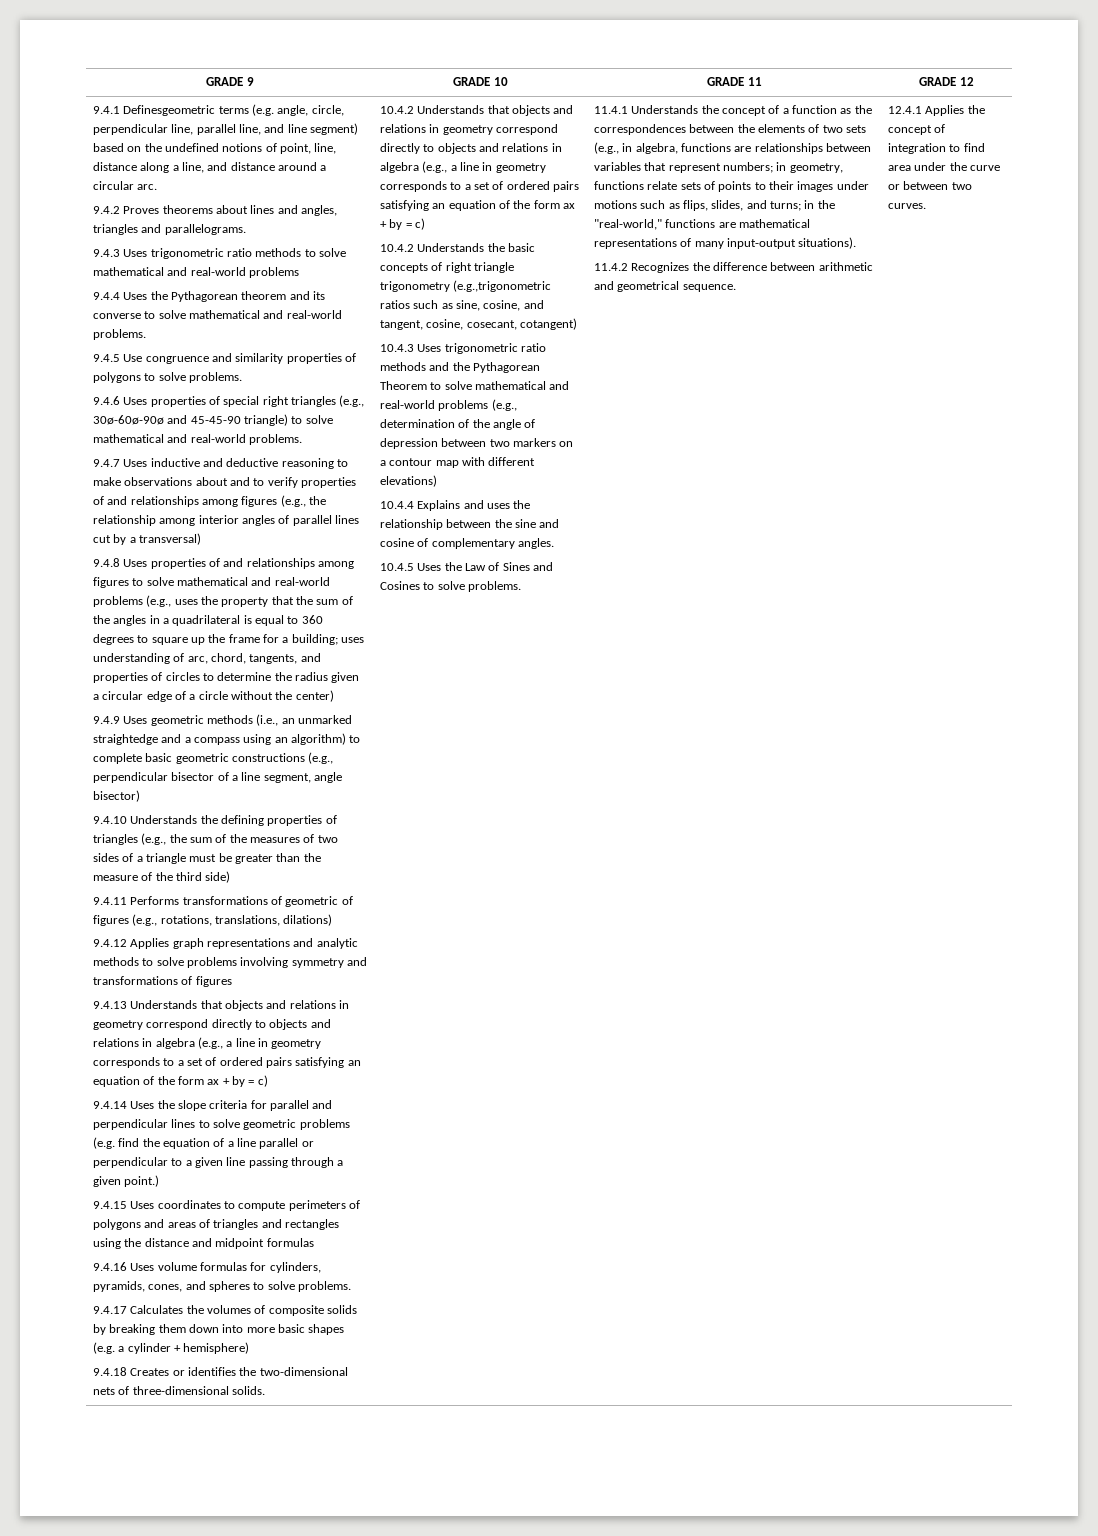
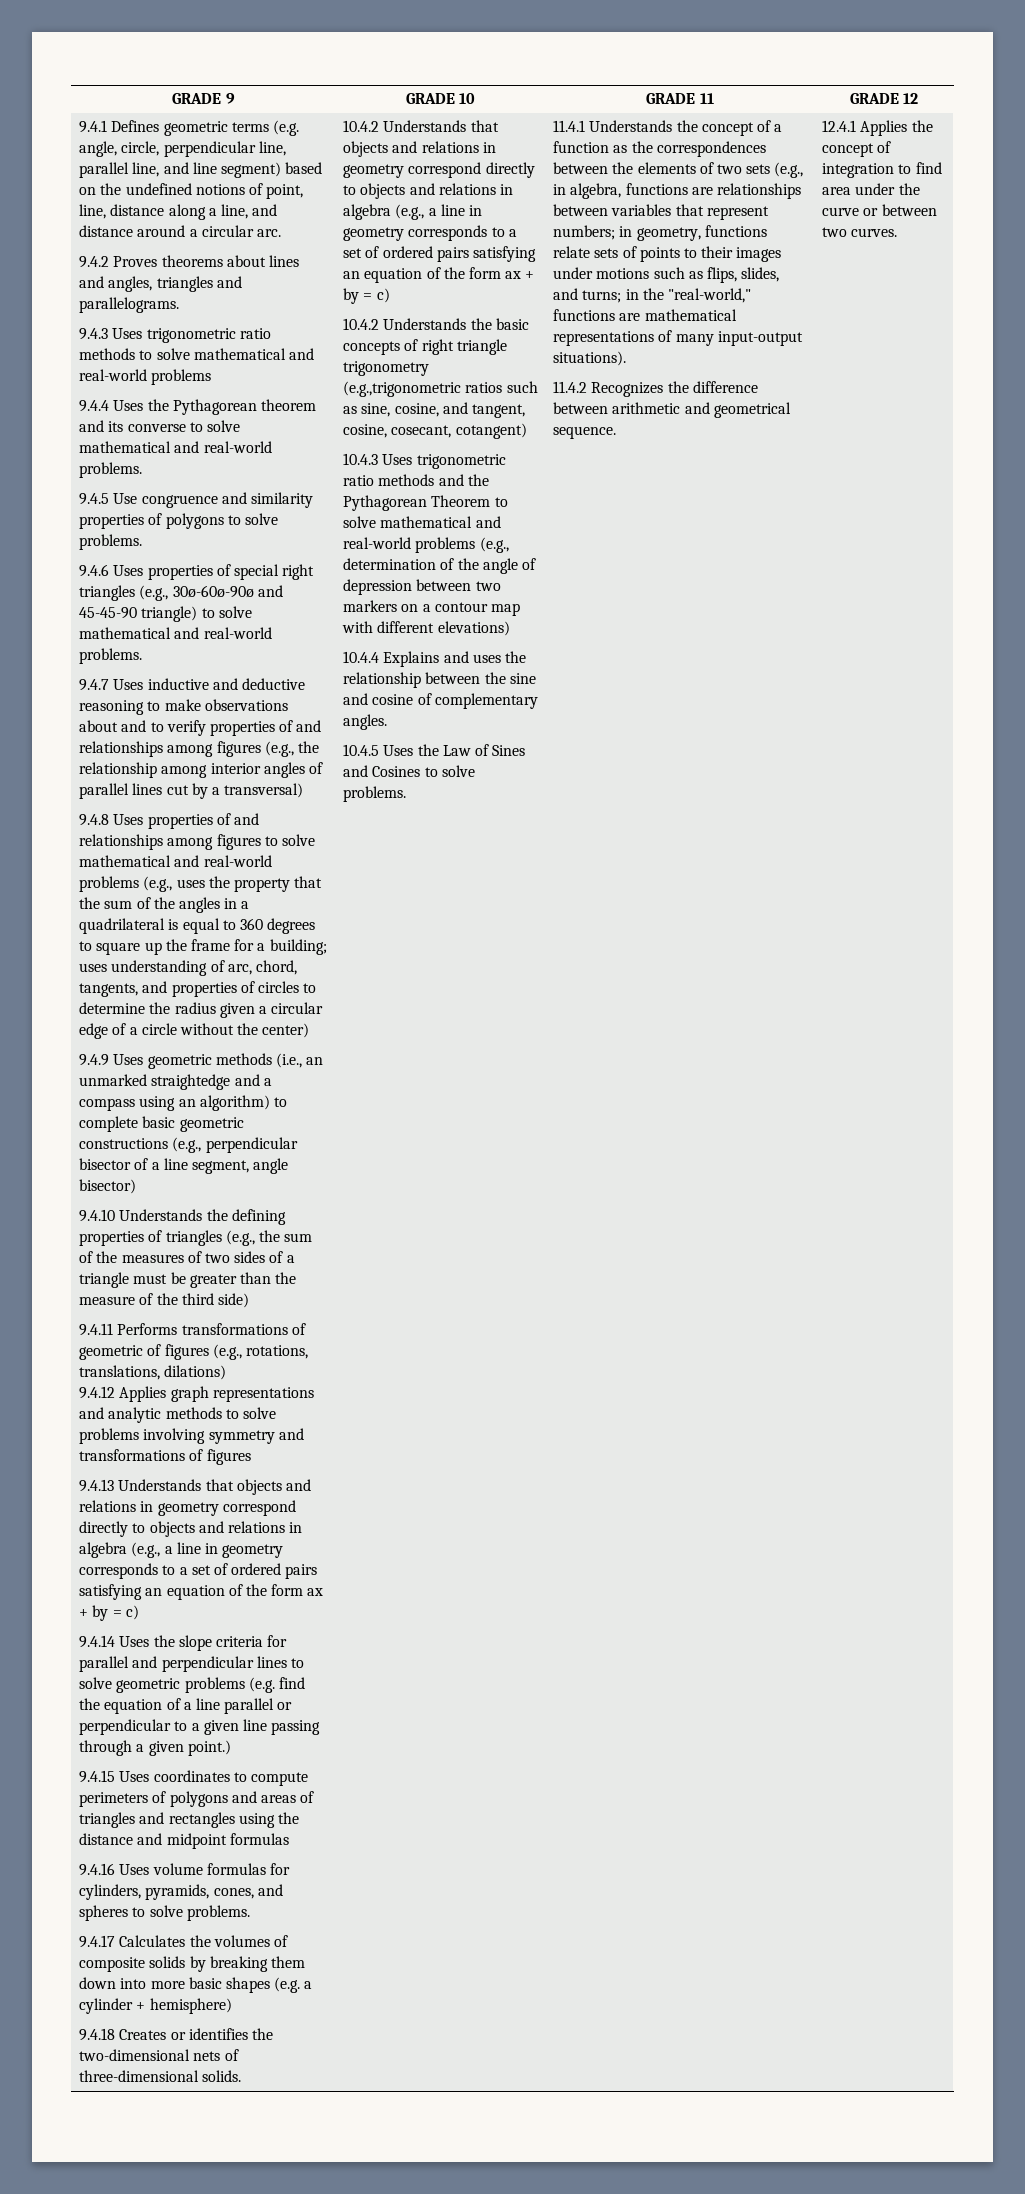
[123,105,216,116] Definesgeometric -> [111,120,228,136] Defines geometric

